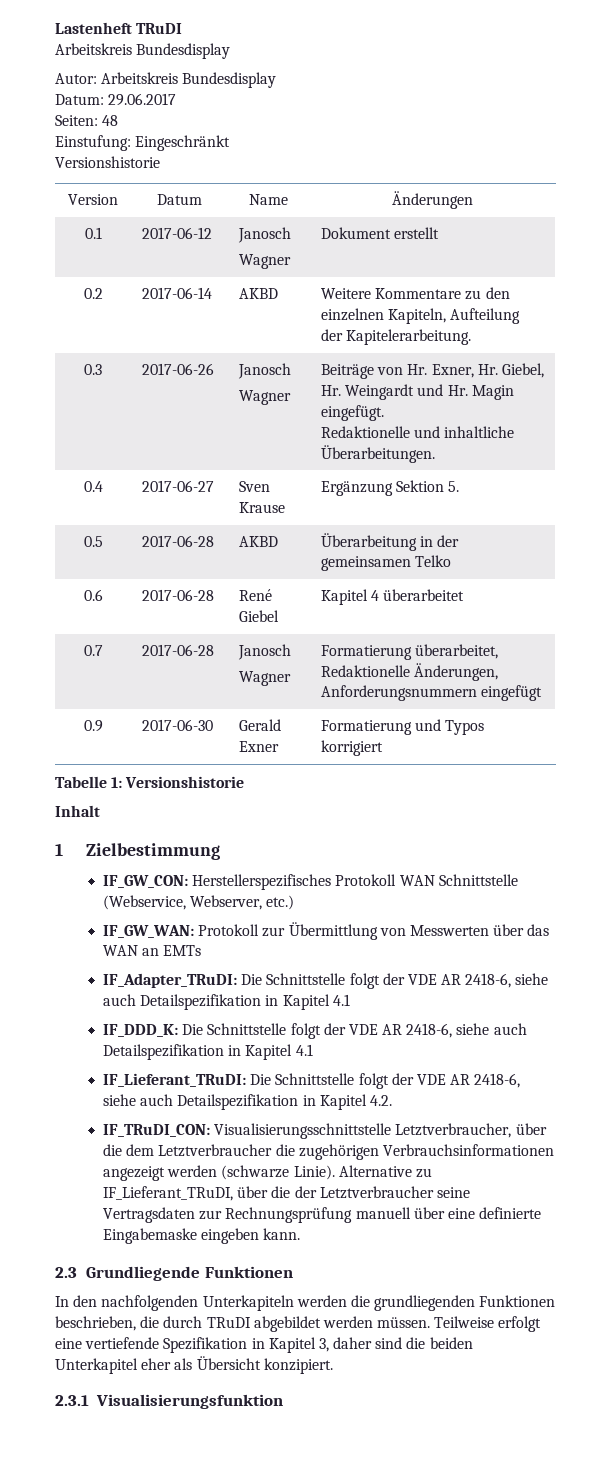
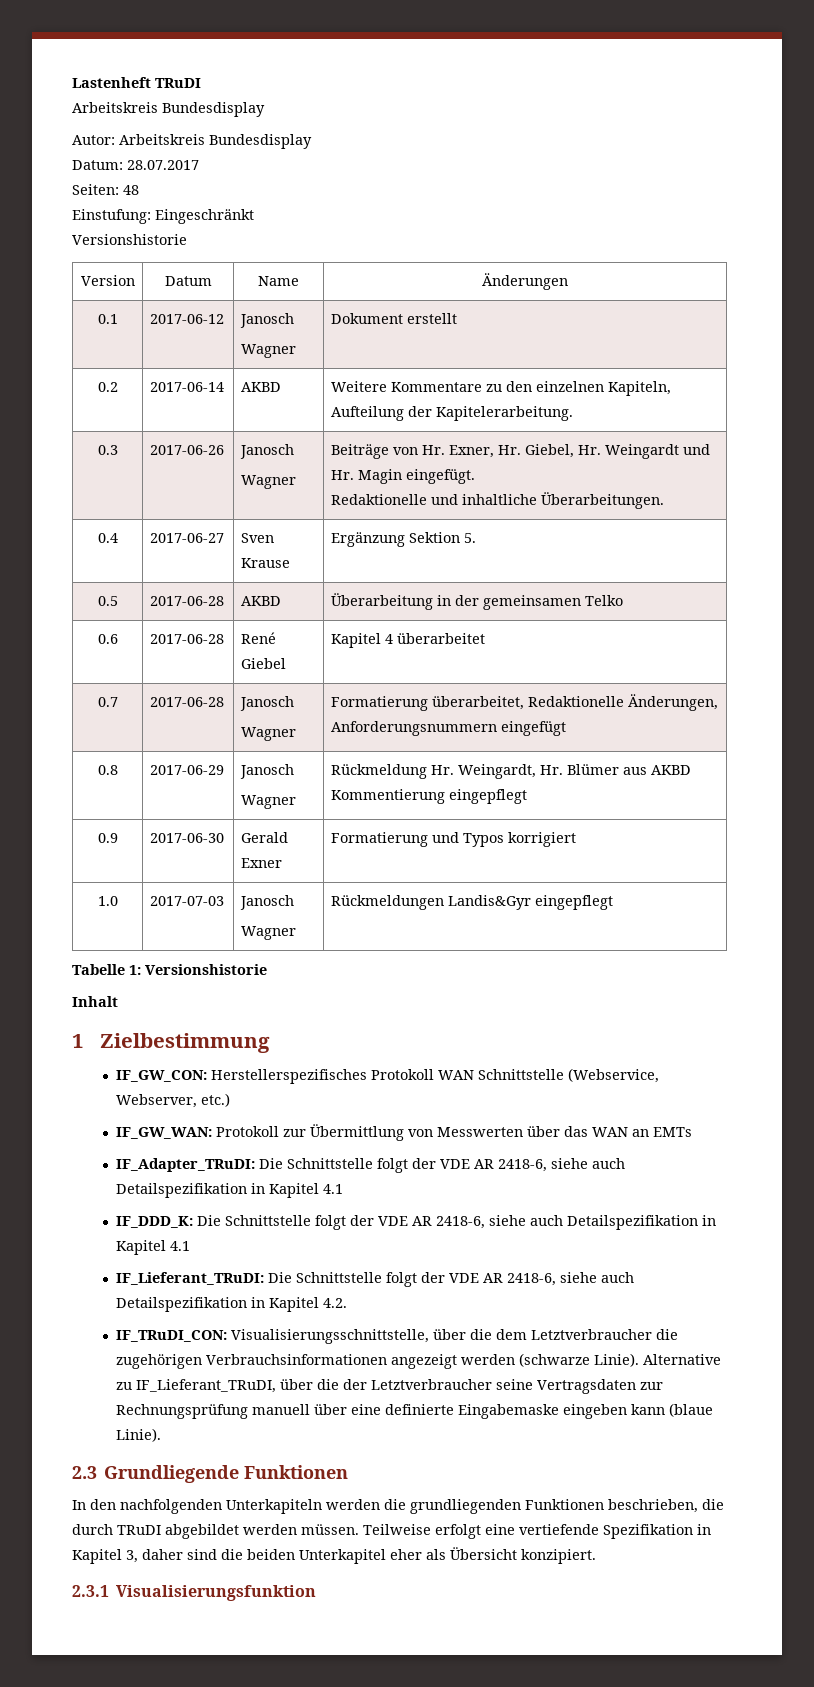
[108,93,177,106] 29.06.2017 -> [127,160,199,170] 28.07.2017
(543, 693) none -> [97,765,118,775] [149,765,224,775] [239,764,294,779] [240,795,296,809] [330,764,691,779] [330,789,527,804] // 0.8 | 2017-06-29 | Janosch // Wagner | Rückmeldung Hr. Weingardt, Hr. Blümer aus AKBD Kommentierung eingepflegt
(384, 748) none -> [97,896,118,906] [149,896,224,906] [239,895,294,910] [240,926,296,940] [330,895,613,910] // 1.0 | 2017-07-03 | Janosch // Wagner | Rückmeldungen Landis&Gyr eingepflegt
[214,1123,512,1139] Visualisierungsschnittstelle Letztverbraucher, -> [230,1329,429,1344] Visualisierungsschnittstelle,
[263,1228,301,1240] kann. -> [630,1403,713,1417] [115,1428,161,1442] kann (blaue Linie).

